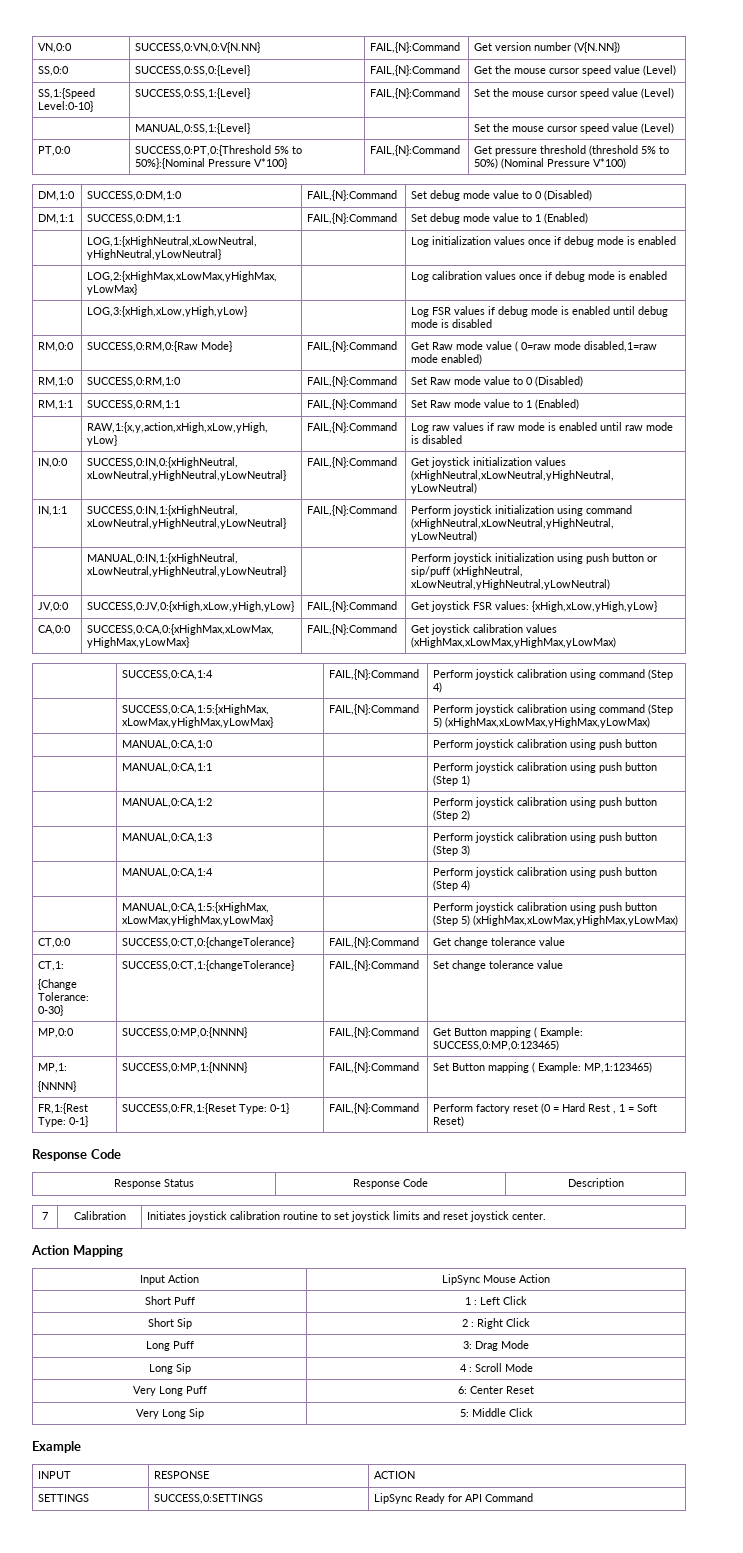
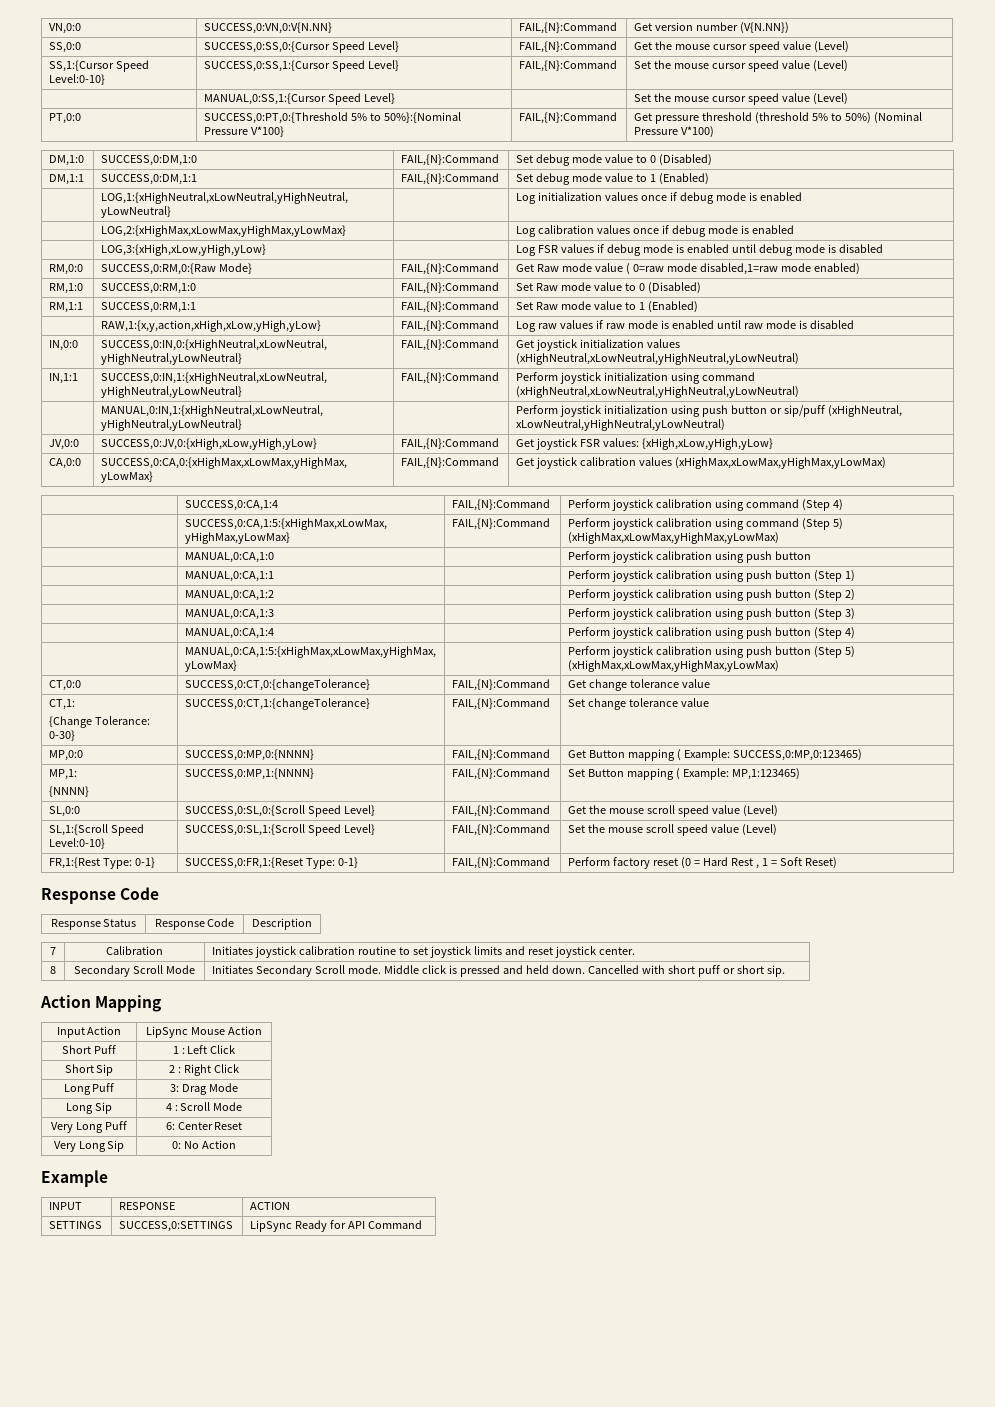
[135,65,251,76] SUCCESS,0:SS,0:{Level} -> [204,41,400,53] SUCCESS,0:SS,0:{Cursor Speed Level}
[38,88,96,99] [38,101,94,112] [135,88,251,99] SS,1:{Speed Level:0-10} | SUCCESS,0:SS,1:{Level} -> [49,60,150,72] [49,74,106,85] [204,60,400,72] SS,1:{Cursor Speed Level:0-10} | SUCCESS,0:SS,1:{Cursor Speed Level}
[135,123,251,134] MANUAL,0:SS,1:{Level} -> [204,93,396,105] MANUAL,0:SS,1:{Cursor Speed Level}
(653, 1067) none -> [49,806,81,817] [185,805,376,817] [452,805,551,817] [568,805,778,817] [49,824,145,836] [49,838,106,849] [185,824,376,836] [452,824,551,836] [568,824,777,836] // SL,0:0 | SUCCESS,0:SL,0:{Scroll Speed Level} | FAIL,{N}:Command | Get the mouse scroll speed value (Level) // SL,1:{Scroll Speed Level:0-10} | SUCCESS,0:SL,1:{Scroll Speed Level} | FAIL,{N}:Command | Set the mouse scroll speed value (Level)
(547, 1216) none -> [50,966,56,974] [74,965,195,977] [212,965,785,977] // 8 | Secondary Scroll Mode | Initiates Secondary Scroll mode. Middle click is pressed and held down. Cancelled with short puff or short sip.
[459,1408,533,1417] 5: Middle Click -> [172,1140,236,1149] 0: No Action

